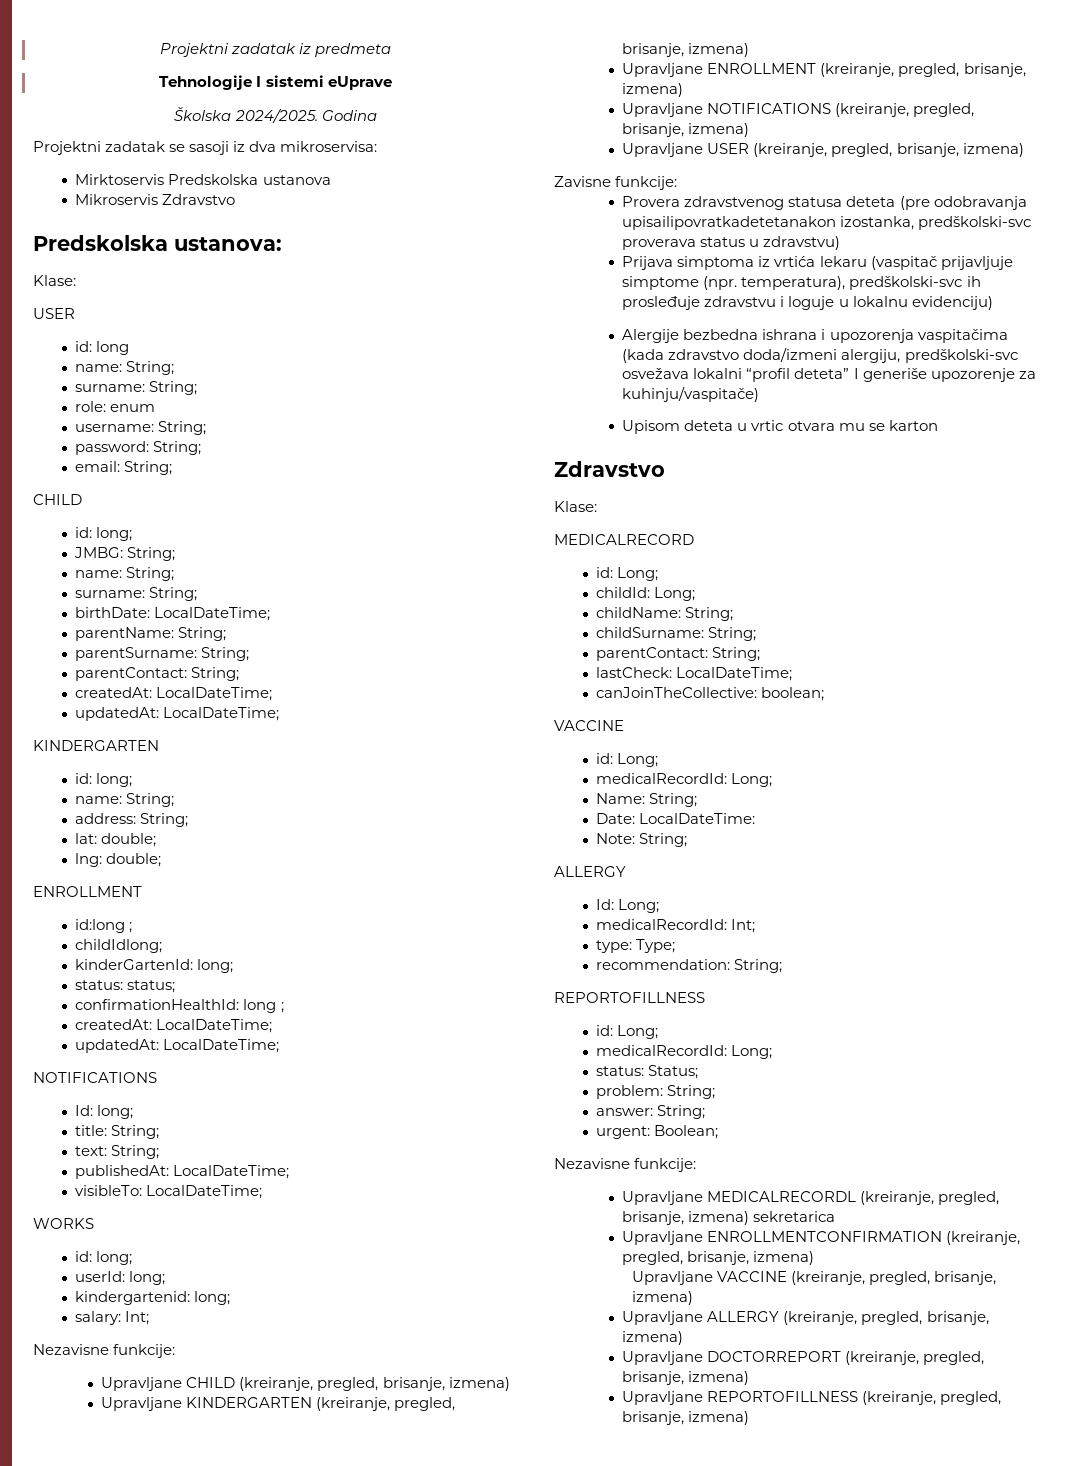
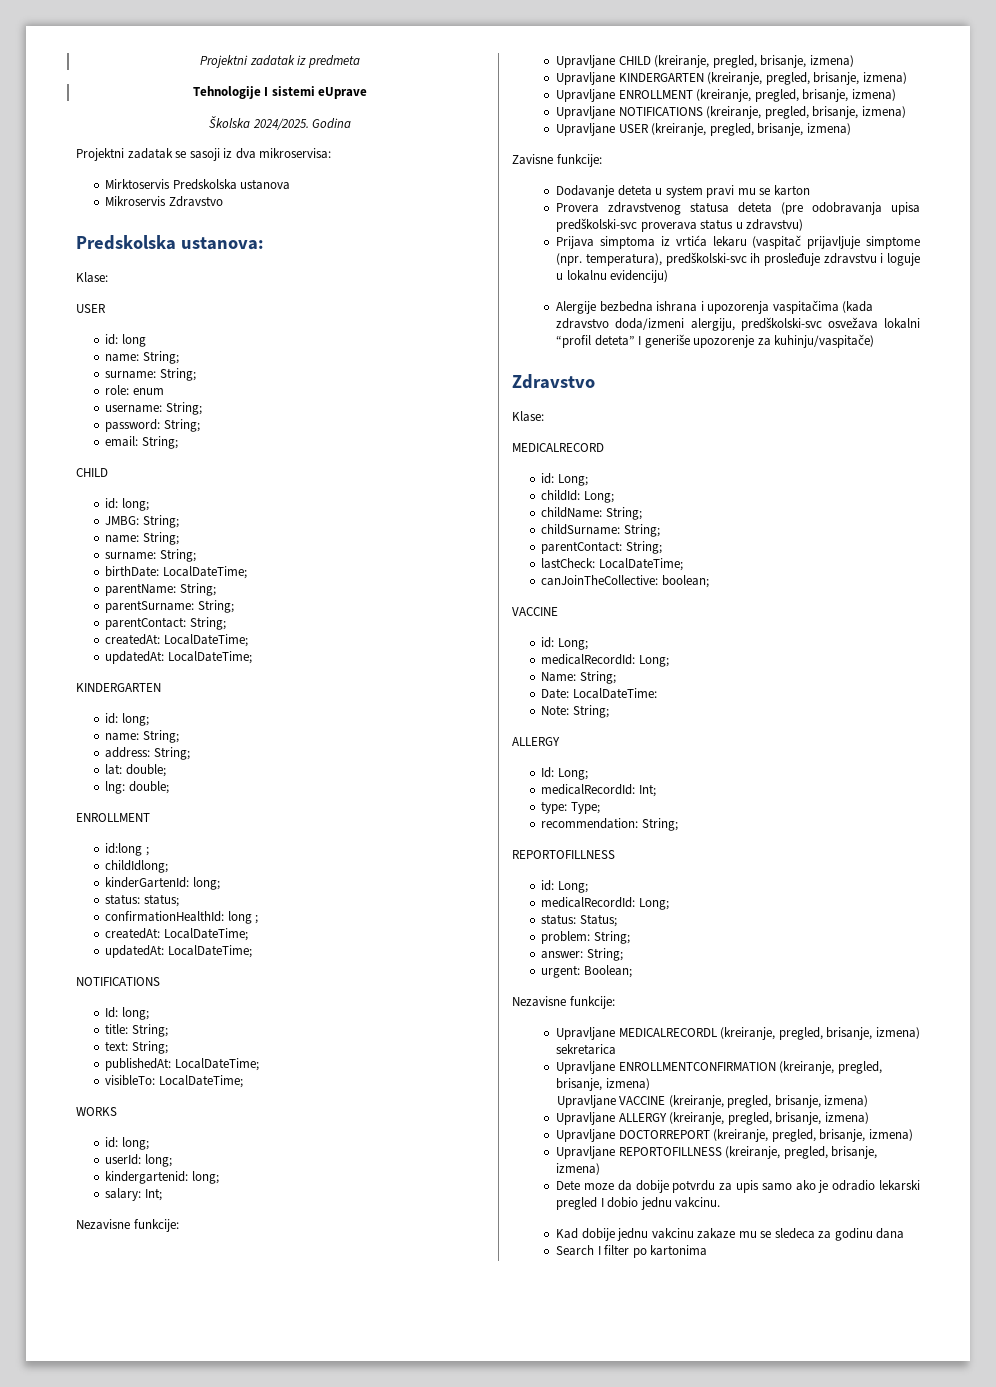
(678, 183) none -> [556,185,810,198] // Dodavanje deteta u system pravi mu se karton
[622,216,915,230] upisailipovratkadetetanakon izostanka, -> [891,202,920,215] upisa
[622,420,938,434] // Upisom deteta u vrtic otvara mu se karton -> (875, 341) none
(750, 1418) none -> [556,1180,920,1193] [556,1197,721,1210] [556,1228,905,1241] [556,1245,708,1258] // Dete moze da dobije potvrdu za upis samo ako je odradio lekarski pregled I dobio jednu vakcinu. // Kad dobije jednu vakcinu zakaze mu se sledeca za godinu dana // Search I filter po kartonima

